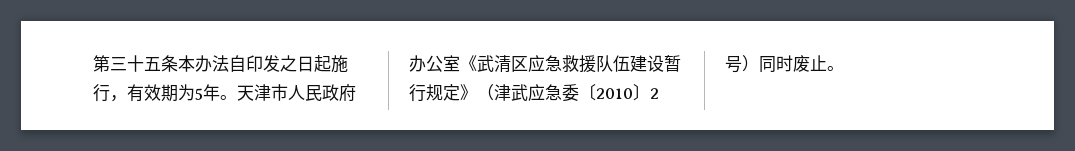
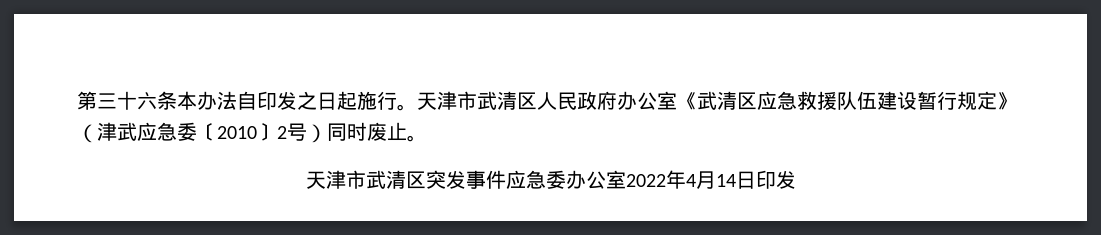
[144,57,161,71] 五 -> [137,92,157,110] 六
[110,84,220,102] ，有效期为5年 -> (397, 100) none
(288, 92) none -> [477,91,537,110] 武清区
(844, 68) none -> [305,170,796,189] // 天津市武清区突发事件应急委办公室2022年4月14日印发

